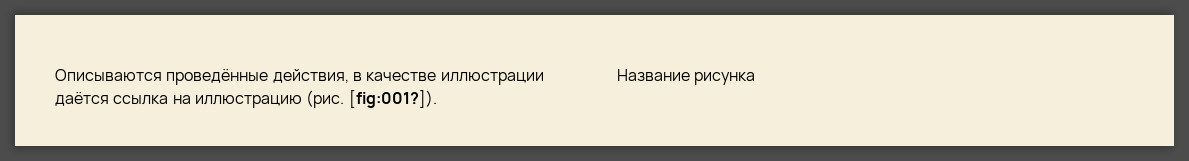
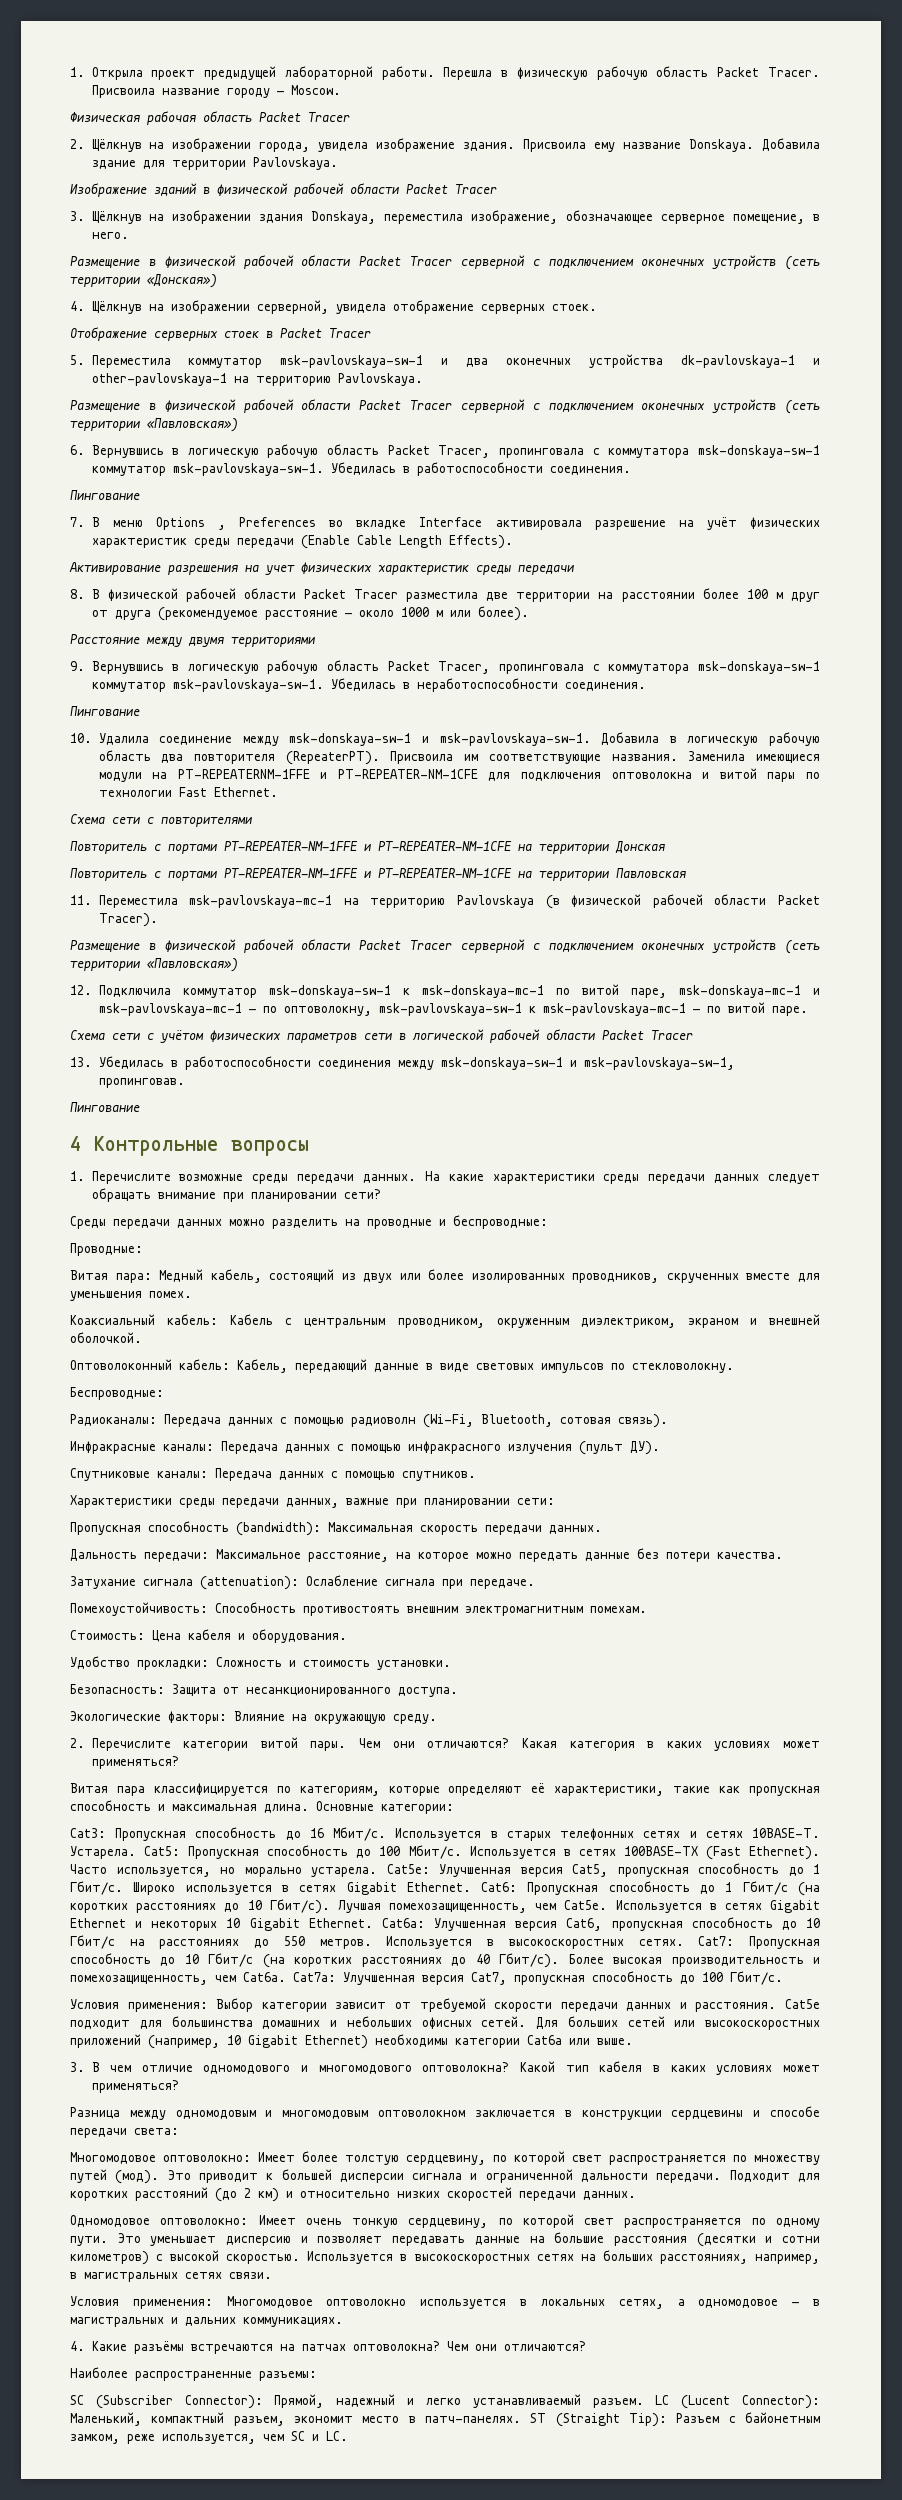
[55,69,544,85] [55,90,437,108] [617,69,756,85] Описываются проведённые действия, в качестве иллюстрации даётся ссылка на иллюстрацию (рис. [fig:001?]). // Название рисунка -> [70,66,820,80] [91,85,341,98] [70,111,350,125] [70,138,821,152] [91,157,338,170] [70,183,497,197] [70,210,820,224] [91,232,129,239] [70,255,821,270] [70,274,217,288] [70,300,597,314] [70,327,371,341] [70,354,820,368] [91,373,423,386] [70,399,821,414] [70,418,238,432] [70,444,820,458] [91,462,631,476] [70,490,140,500] [70,517,820,530] [91,535,513,549] [69,562,574,575] [70,588,821,602] [91,606,529,621] [70,634,315,647] [70,660,820,674] [91,678,646,692] [70,706,140,716] [70,732,820,746] [98,750,820,765] [98,768,821,782] [98,787,278,798] [70,814,252,827] [70,841,665,854] [70,868,686,881] [70,894,820,909] [98,913,158,927] [70,939,821,954] [70,958,238,972] [70,984,820,998] [98,1002,808,1016] [70,1029,693,1043] [70,1056,735,1070] [98,1078,185,1088] [70,1102,140,1112] [70,1136,309,1156] [70,1171,821,1184] [91,1188,381,1202] [70,1215,548,1229] [70,1243,143,1256] [70,1269,821,1283] [70,1291,192,1301] [70,1314,821,1328] [70,1332,142,1344] [70,1359,734,1373] [70,1387,164,1400] [70,1414,668,1428] [70,1441,660,1455] [70,1468,476,1481] [70,1495,555,1508] [70,1521,602,1536] [70,1548,783,1562] [70,1575,535,1590] [70,1602,647,1616] [70,1629,347,1643] [70,1656,451,1670] [70,1684,458,1697] [70,1711,437,1724] [70,1737,820,1751] [91,1756,179,1769] [70,1783,820,1796] [70,1800,454,1814] [70,1827,821,1841] [70,1845,820,1860] [70,1863,820,1877] [70,1881,820,1896] [70,1899,820,1914] [70,1917,821,1931] [70,1935,821,1949] [70,1953,820,1968] [70,1971,783,1985] [70,1998,820,2012] [70,2016,820,2030] [70,2034,633,2049] [70,2061,821,2075] [91,2080,179,2093] [70,2106,821,2120] [70,2128,179,2138] [70,2151,820,2165] [70,2169,820,2184] [70,2187,636,2202] [70,2214,820,2228] [70,2232,821,2247] [70,2250,820,2265] [70,2272,272,2282] [70,2296,821,2309] [70,2317,343,2327] [70,2341,586,2354] [70,2367,317,2381] [70,2394,821,2409] [70,2412,820,2427] [70,2431,348,2444] 1. Открыла проект предыдущей лабораторной работы. Перешла в физическую рабочую область Packet Tracer. Присвоила название городу — Moscow. // Физическая рабочая область Packet Tracer // 2. Щёлкнув на изображении города, увидела изображение здания. Присвоила ему название Donskaya. Добавила здание для территории Pavlovskaya. // Изображение зданий в физической рабочей области Packet Tracer // 3. Щёлкнув на изображении здания Donskaya, переместила изображение, обозначающее серверное помещение, в него. // Размещение в физической рабочей области Packet Tracer серверной с подключением оконечных устройств (сеть территории «Донская») // 4. Щёлкнув на изображении серверной, увидела отображение серверных стоек. // Отображение серверных стоек в Packet Tracer // 5. Переместила коммутатор msk-pavlovskaya-sw-1 и два оконечных устройства dk-pavlovskaya-1 и other-pavlovskaya-1 на территорию Pavlovskaya. // Размещение в физической рабочей области Packet Tracer серверной с подключением оконечных устройств (сеть территории «Павловская») // 6. Вернувшись в логическую рабочую область Packet Tracer, пропинговала с коммутатора msk-donskaya-sw-1 коммутатор msk-pavlovskaya-sw-1. Убедилась в работоспособности соединения. // Пингование // 7. В меню Options , Preferences во вкладке Interface активировала разрешение на учёт физических характеристик среды передачи (Enable Cable Length Effects). // Активирование разрешения на учет физических характеристик среды передачи // 8. В физической рабочей области Packet Tracer разместила две территории на расстоянии более 100 м друг от друга (рекомендуемое расстояние — около 1000 м или более). // Расстояние между двумя территориями // 9. Вернувшись в логическую рабочую область Packet Tracer, пропинговала с коммутатора msk-donskaya-sw-1 коммутатор msk-pavlovskaya-sw-1. Убедилась в неработоспособности соединения. // Пингование // 10. Удалила соединение между msk-donskaya-sw-1 и msk-pavlovskaya-sw-1. Добавила в логическую рабочую область два повторителя (RepeaterPT). Присвоила им соответствующие названия. Заменила имеющиеся модули на PT-REPEATERNM-1FFE и PT-REPEATER-NM-1CFE для подключения оптоволокна и витой пары по технологии Fast Ethernet. // Схема сети с повторителями // Повторитель с портами PT-REPEATER-NM-1FFE и PT-REPEATER-NM-1CFE на территории Донская // Повторитель с портами PT-REPEATER-NM-1FFE и PT-REPEATER-NM-1CFE на территории Павловская // 11. Переместила msk-pavlovskaya-mc-1 на территорию Pavlovskaya (в физической рабочей области Packet Tracer). // Размещение в физической рабочей области Packet Tracer серверной с подключением оконечных устройств (сеть территории «Павловская») // 12. Подключила коммутатор msk-donskaya-sw-1 к msk-donskaya-mc-1 по витой паре, msk-donskaya-mc-1 и msk-pavlovskaya-mc-1 — по оптоволокну, msk-pavlovskaya-sw-1 к msk-pavlovskaya-mc-1 — по витой паре. // Схема сети с учётом физических параметров сети в логической рабочей области Packet Tracer // 13. Убедилась в работоспособности соединения между msk-donskaya-sw-1 и msk-pavlovskaya-sw-1, пропинговав. // Пингование // 4 Контрольные вопросы // 1. Перечислите возможные среды передачи данных. На какие характеристики среды передачи данных следует обращать внимание при планировании сети? // Среды передачи данных можно разделить на проводные и беспроводные: // Проводные: // Витая пара: Медный кабель, состоящий из двух или более изолированных проводников, скрученных вместе для уменьшения помех. // Коаксиальный кабель: Кабель с центральным проводником, окруженным диэлектриком, экраном и внешней оболочкой. // Оптоволоконный кабель: Кабель, передающий данные в виде световых импульсов по стекловолокну. // Беспроводные: // Радиоканалы: Передача данных с помощью радиоволн (Wi-Fi, Bluetooth, сотовая связь). // Инфракрасные каналы: Передача данных с помощью инфракрасного излучения (пульт ДУ). // Спутниковые каналы: Передача данных с помощью спутников. // Характеристики среды передачи данных, важные при планировании сети: // Пропускная способность (bandwidth): Максимальная скорость передачи данных. // Дальность передачи: Максимальное расстояние, на которое можно передать данные без потери качества. // Затухание сигнала (attenuation): Ослабление сигнала при передаче. // Помехоустойчивость: Способность противостоять внешним электромагнитным помехам. // Стоимость: Цена кабеля и оборудования. // Удобство прокладки: Сложность и стоимость установки. // Безопасность: Защита от несанкционированного доступа. // Экологические факторы: Влияние на окружающую среду. // 2. Перечислите категории витой пары. Чем они отличаются? Какая категория в каких условиях может применяться? // Витая пара классифицируется по категориям, которые определяют её характеристики, такие как пропускная способность и максимальная длина. Основные категории: // Cat3: Пропускная способность до 16 Мбит/с. Используется в старых телефонных сетях и сетях 10BASE-T. Устарела. Cat5: Пропускная способность до 100 Мбит/с. Используется в сетях 100BASE-TX (Fast Ethernet). Часто используется, но морально устарела. Cat5e: Улучшенная версия Cat5, пропускная способность до 1 Гбит/с. Широко используется в сетях Gigabit Ethernet. Cat6: Пропускная способность до 1 Гбит/с (на коротких расстояниях до 10 Гбит/с). Лучшая помехозащищенность, чем Cat5e. Используется в сетях Gigabit Ethernet и некоторых 10 Gigabit Ethernet. Cat6a: Улучшенная версия Cat6, пропускная способность до 10 Гбит/с на расстояниях до 550 метров. Используется в высокоскоростных сетях. Cat7: Пропускная способность до 10 Гбит/с (на коротких расстояниях до 40 Гбит/с). Более высокая производительность и помехозащищенность, чем Cat6a. Cat7a: Улучшенная версия Cat7, пропускная способность до 100 Гбит/с. // Условия применения: Выбор категории зависит от требуемой скорости передачи данных и расстояния. Cat5e подходит для большинства домашних и небольших офисных сетей. Для больших сетей или высокоскоростных приложений (например, 10 Gigabit Ethernet) необходимы категории Cat6a или выше. // 3. В чем отличие одномодового и многомодового оптоволокна? Какой тип кабеля в каких условиях может применяться? // Разница между одномодовым и многомодовым оптоволокном заключается в конструкции сердцевины и способе передачи света: // Многомодовое оптоволокно: Имеет более толстую сердцевину, по которой свет распространяется по множеству путей (мод). Это приводит к большей дисперсии сигнала и ограниченной дальности передачи. Подходит для коротких расстояний (до 2 км) и относительно низких скоростей передачи данных. // Одномодовое оптоволокно: Имеет очень тонкую сердцевину, по которой свет распространяется по одному пути. Это уменьшает дисперсию и позволяет передавать данные на большие расстояния (десятки и сотни километров) с высокой скоростью. Используется в высокоскоростных сетях на больших расстояниях, например, в магистральных сетях связи. // Условия применения: Многомодовое оптоволокно используется в локальных сетях, а одномодовое — в магистральных и дальних коммуникациях. // 4. Какие разъёмы встречаются на патчах оптоволокна? Чем они отличаются? // Наиболее распространенные разъемы: // SC (Subscriber Connector): Прямой, надежный и легко устанавливаемый разъем. LC (Lucent Connector): Маленький, компактный разъем, экономит место в патч-панелях. ST (Straight Tip): Разъем с байонетным замком, реже используется, чем SC и LC.

